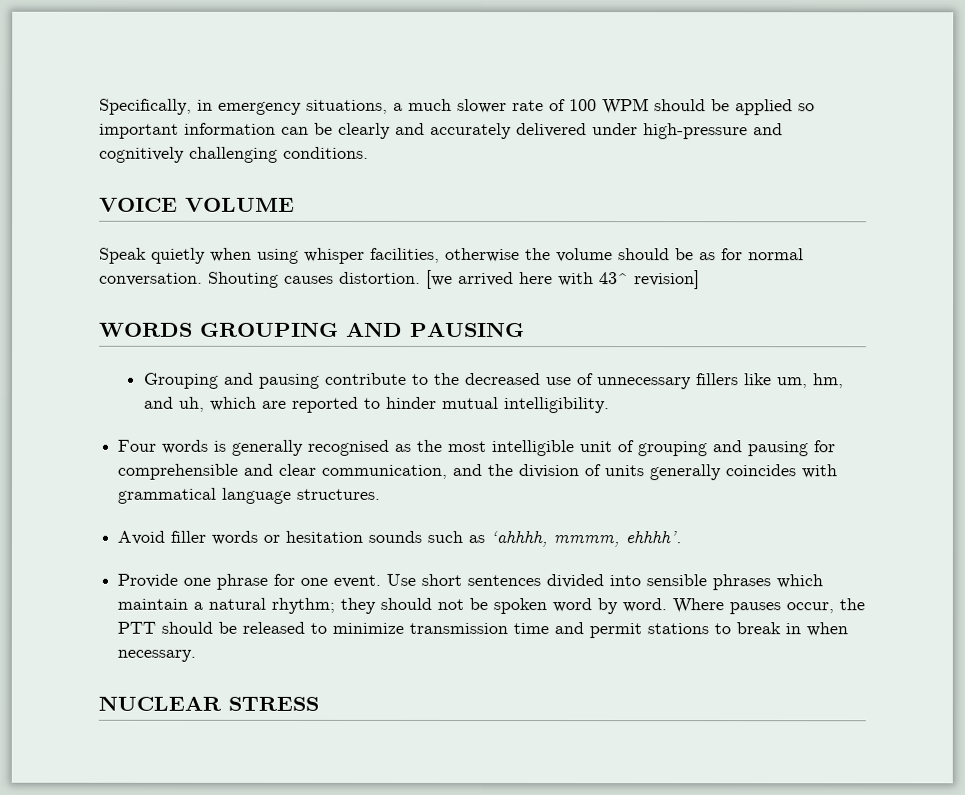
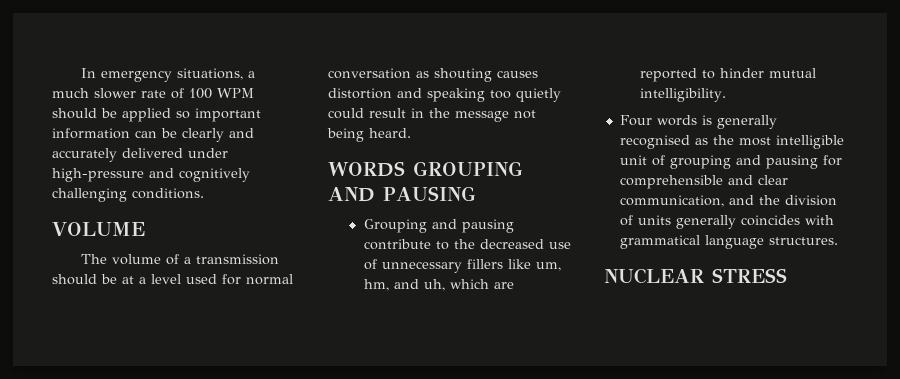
[99,98,213,115] Specifically, in -> [81,68,97,78] In
[99,197,178,212] VOICE -> (204, 193) none
[99,247,804,264] [99,269,700,290] Speak quietly when using whisper facilities, otherwise the volume should be as for normal conversation. Shouting causes distortion. [we arrived here with 43^ revision] -> [81,254,280,265] [52,274,293,285] [328,68,538,82] [328,88,561,102] [328,108,536,122] [327,128,411,142] The volume of a transmission should be at a level used for normal conversation as shouting causes distortion and speaking too quietly could result in the message not being heard.
[117,530,683,548] [117,573,824,591] [117,597,866,615] [117,621,849,639] [117,649,197,662] // Avoid filler words or hesitation sounds such as ‘ahhhh, mmmm, ehhhh’. // Provide one phrase for one event. Use short sentences divided into sensible phrases which maintain a natural rhythm; they should not be spoken word by word. Where pauses occur, the PTT should be released to minimize transmission time and permit stations to break in when necessary. -> (838, 241) none

